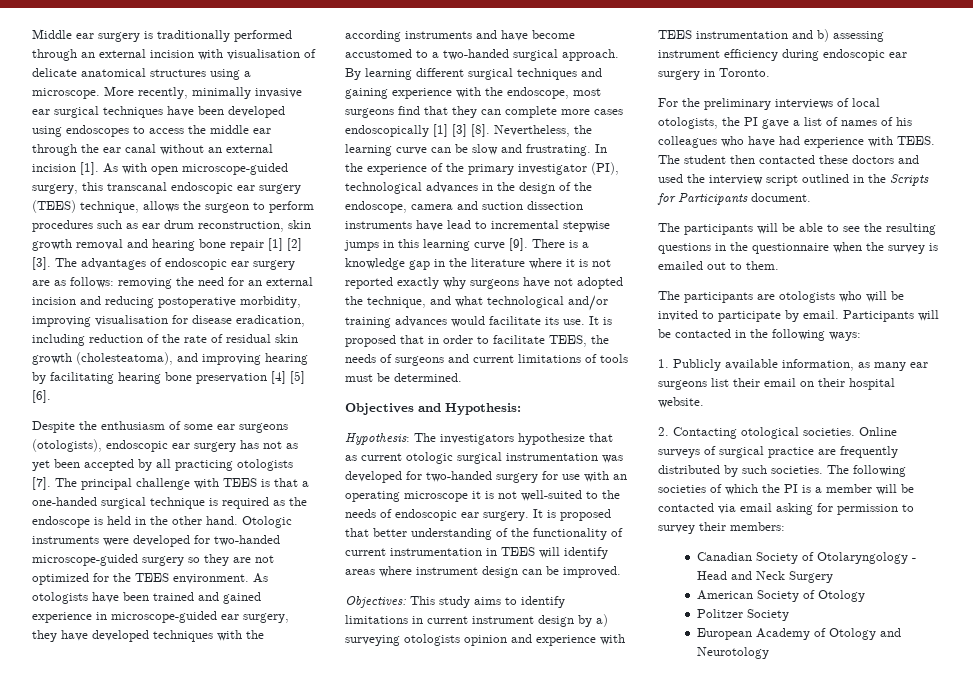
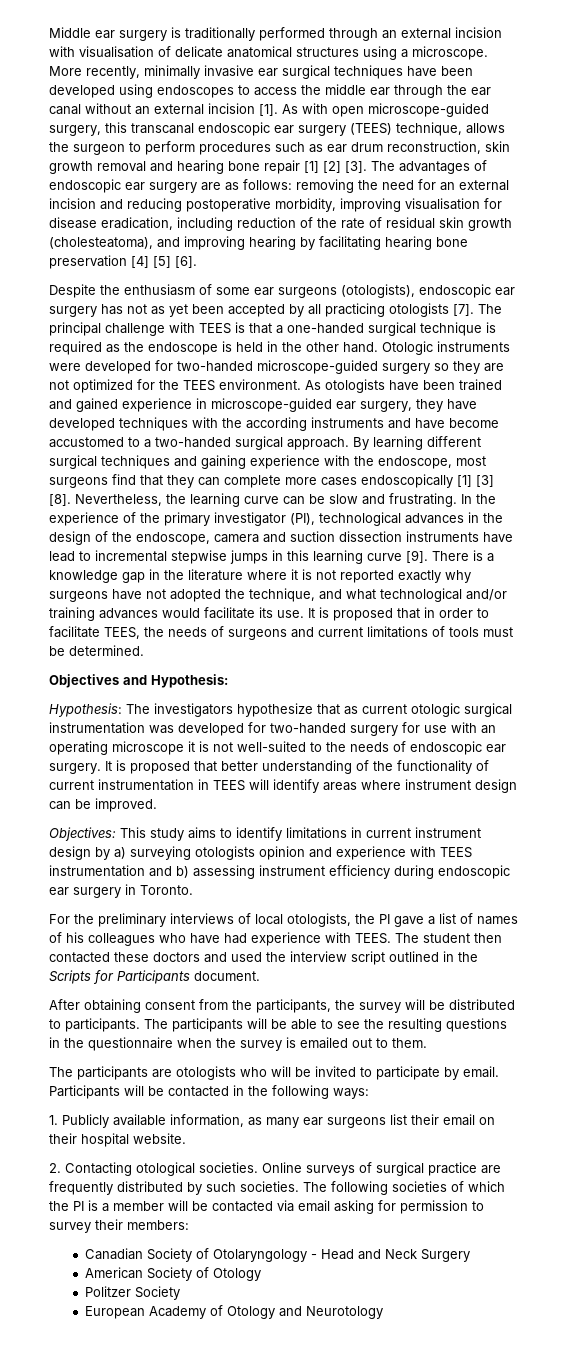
(811, 197) none -> [49,999,515,1013] [49,1018,140,1032] After obtaining consent from the participants, the survey will be distributed to participants.

